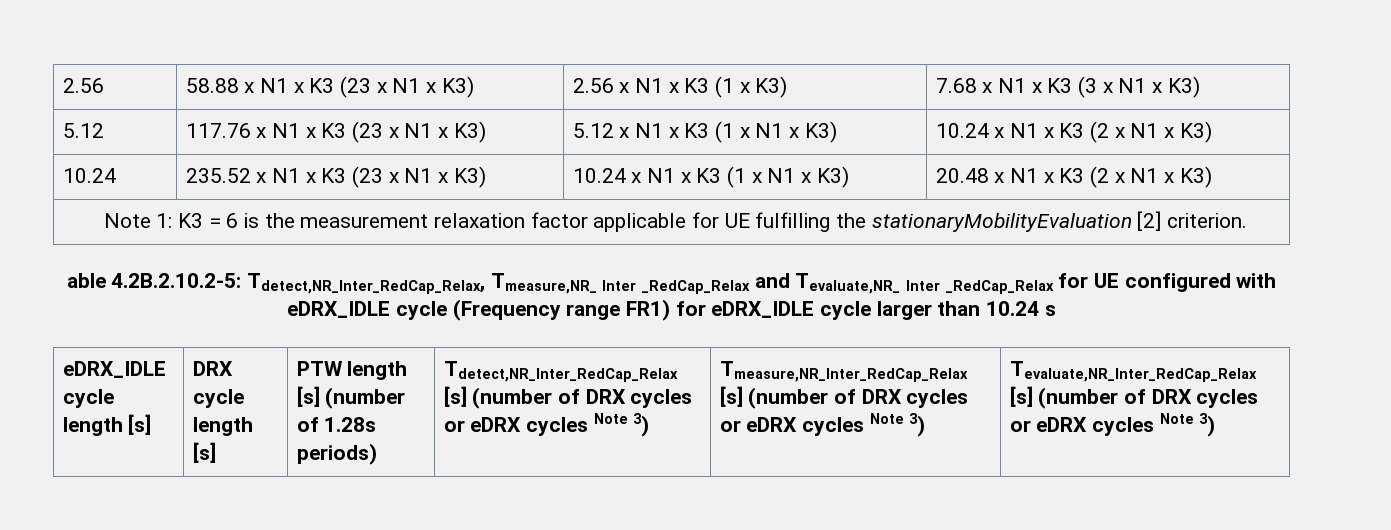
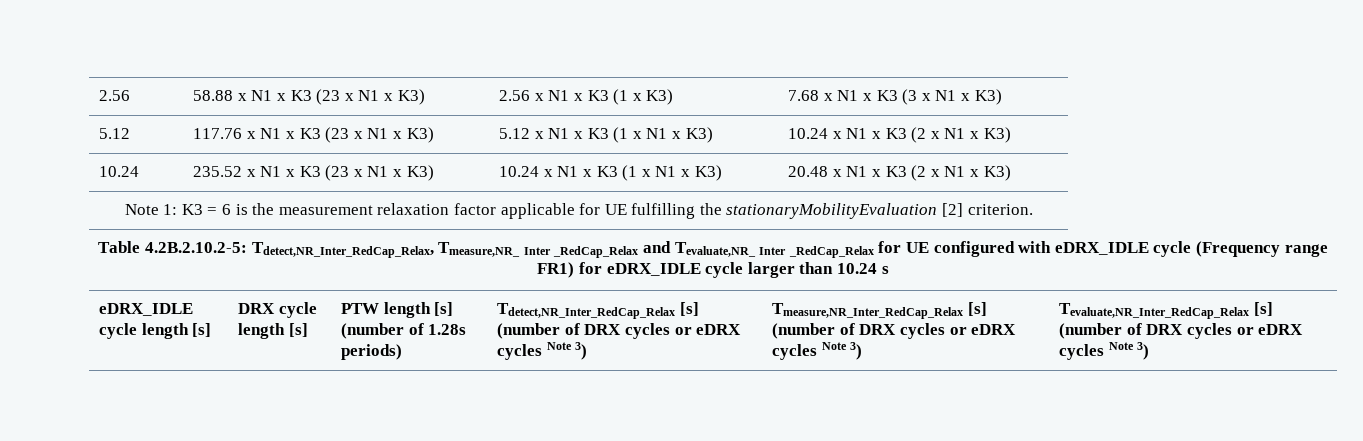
[66,273,106,288] able -> [98,241,141,253] Table

